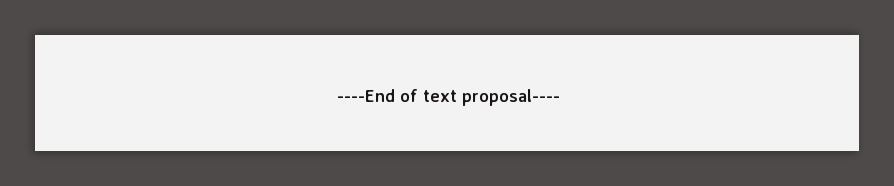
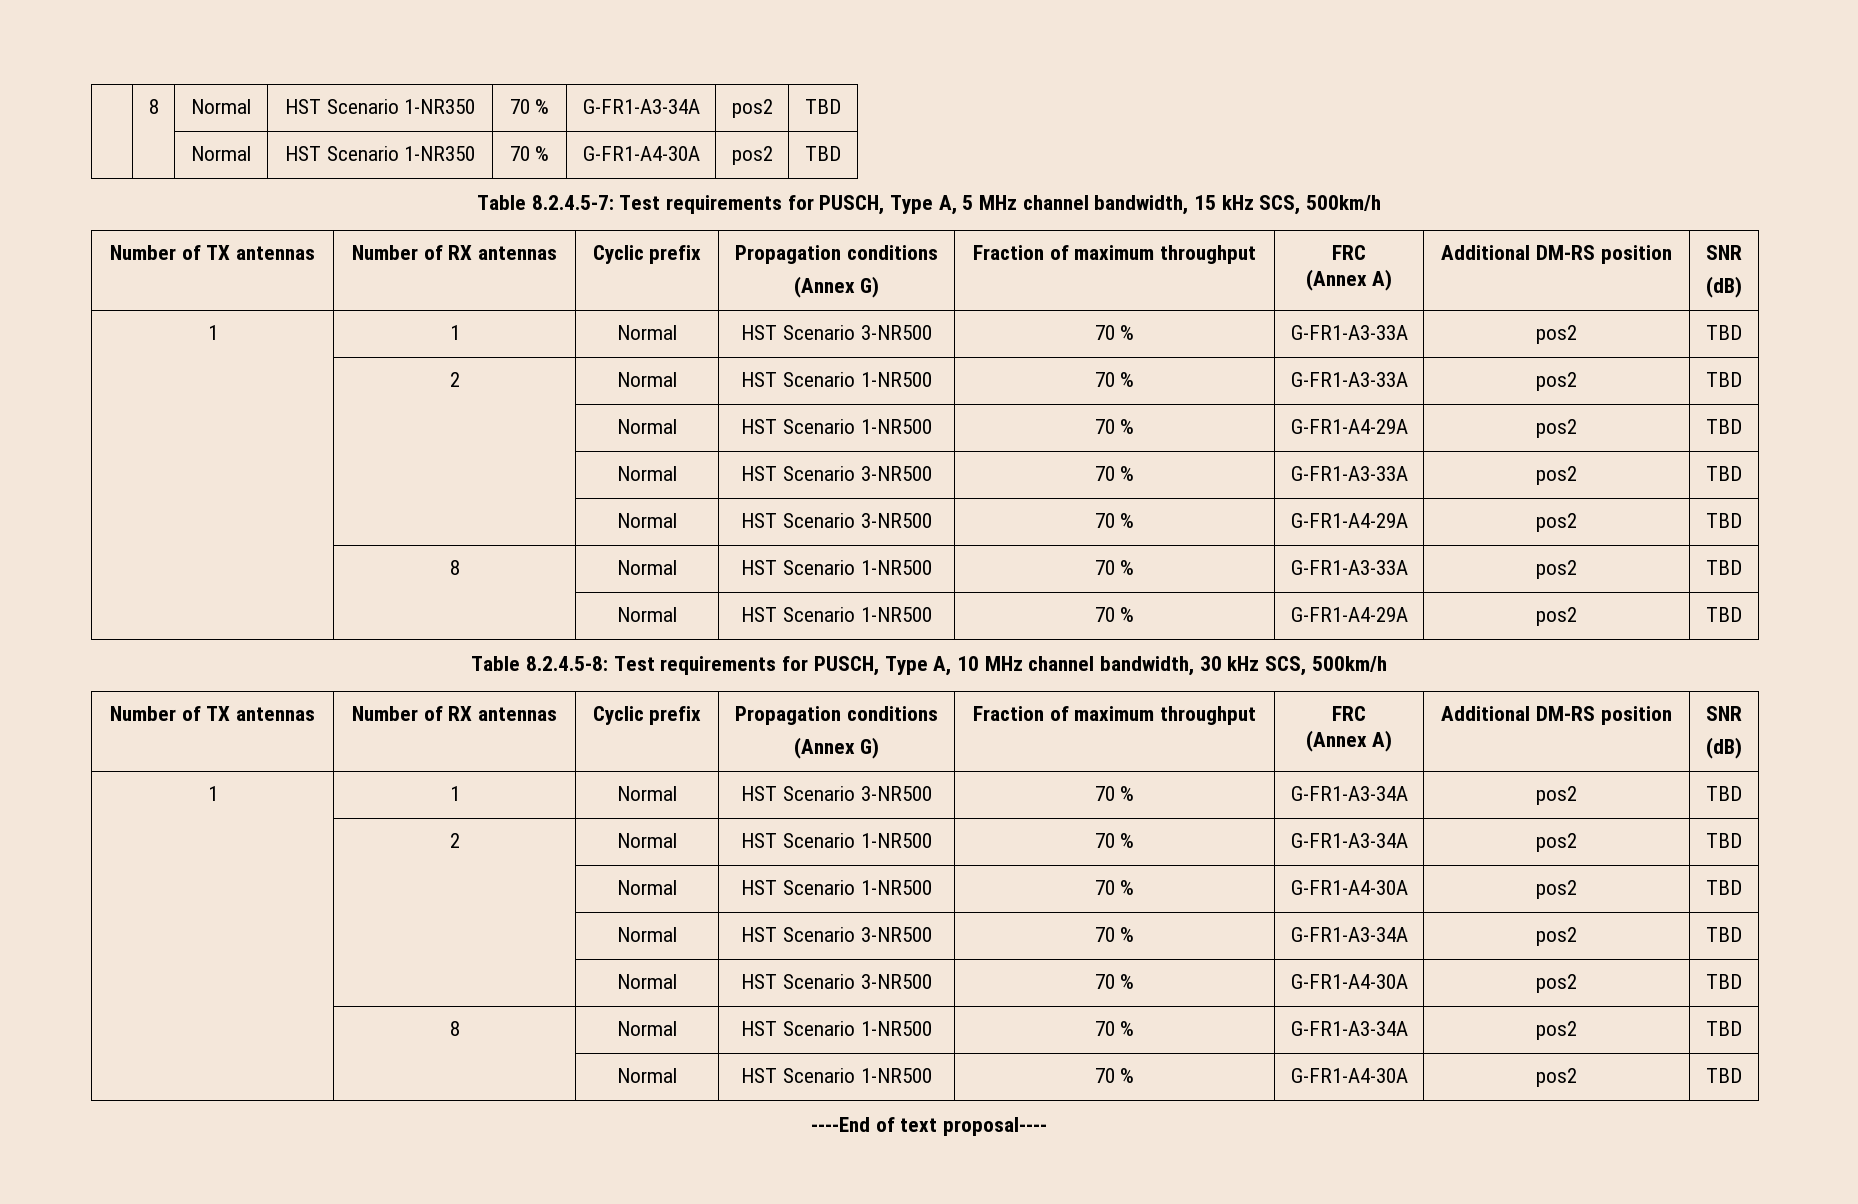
(337, 95) none -> [148,99,159,114] [191,99,251,114] [284,99,476,114] [509,99,550,114] [582,99,700,114] [731,99,773,118] [805,99,841,114] [191,146,251,161] [284,146,476,161] [509,146,550,161] [582,146,700,161] [731,146,773,165] [805,146,841,161] [476,195,1382,215] [109,245,316,260] [351,245,558,260] [592,245,702,264] [735,245,938,264] [793,276,880,298] [972,245,1257,264] [1332,245,1366,260] [1305,269,1393,291] [1441,245,1672,264] [1706,245,1742,260] [1706,276,1742,298] [207,325,218,340] [449,325,460,340] [617,325,677,340] [741,325,932,340] [1094,325,1135,340] [1290,325,1408,340] [1536,325,1577,344] [1706,325,1742,340] [449,372,460,387] [617,372,677,387] [741,372,932,387] [1094,372,1135,387] [1290,372,1408,387] [1536,372,1577,391] [1706,372,1742,387] [617,419,677,434] [741,419,932,434] [1094,419,1135,434] [1290,419,1408,434] [1536,419,1577,438] [1706,419,1742,434] [617,466,677,481] [741,466,932,481] [1094,466,1135,481] [1290,466,1408,481] [1536,466,1577,485] [1706,466,1742,481] [617,513,677,528] [741,513,932,528] [1094,513,1135,528] [1290,513,1408,528] [1536,513,1577,532] [1706,513,1742,528] [449,560,460,575] [617,560,677,575] [741,560,932,575] [1094,560,1135,575] [1290,560,1408,575] [1536,560,1577,579] [1706,560,1742,575] [617,607,677,622] [741,607,932,622] [1094,607,1135,622] [1290,607,1408,622] [1536,607,1577,626] [1706,607,1742,622] [471,656,1387,676] [109,706,316,721] [351,706,558,721] [592,706,702,725] [735,706,938,725] [793,737,880,759] [972,706,1257,725] [1332,706,1366,721] [1305,730,1393,752] [1441,706,1672,725] [1706,706,1742,721] [1706,737,1742,759] [207,786,218,801] [449,786,460,801] [617,786,677,801] [741,786,932,801] [1094,786,1135,801] [1290,786,1408,801] [1536,786,1577,805] [1706,786,1742,801] [449,833,460,848] [617,833,677,848] [741,833,932,848] [1094,833,1135,848] [1290,833,1408,848] [1536,833,1577,852] [1706,833,1742,848] [617,880,677,895] [741,880,932,895] [1094,880,1135,895] [1290,880,1408,895] [1536,880,1577,899] [1706,880,1742,895] [617,927,677,942] [741,927,932,942] [1094,927,1135,942] [1290,927,1408,942] [1536,927,1577,946] [1706,927,1742,942] [617,974,677,989] [741,974,932,989] [1094,974,1135,989] [1290,974,1408,989] [1536,974,1577,993] [1706,974,1742,989] [449,1021,460,1036] [617,1021,677,1036] [741,1021,932,1036] [1094,1021,1135,1036] [1290,1021,1408,1036] [1536,1021,1577,1040] [1706,1021,1742,1036] [617,1068,677,1083] [741,1068,932,1083] [1094,1068,1135,1083] [1290,1068,1408,1083] [1536,1068,1577,1087] [1706,1068,1742,1083] | 8 | Normal | HST Scenario 1-NR350 | 70 % | G-FR1-A3-34A | pos2 | TBD // | | Normal | HST Scenario 1-NR350 | 70 % | G-FR1-A4-30A | pos2 | TBD // Table 8.2.4.5-7: Test requirements for PUSCH, Type A, 5 MHz channel bandwidth, 15 kHz SCS, 500km/h // Number of TX antennas | Number of RX antennas | Cyclic prefix | Propagation conditions // (Annex G) | Fraction of maximum throughput | FRC // (Annex A) | Additional DM-RS position | SNR // (dB) // 1 | 1 | Normal | HST Scenario 3-NR500 | 70 % | G-FR1-A3-33A | pos2 | TBD // | 2 | Normal | HST Scenario 1-NR500 | 70 % | G-FR1-A3-33A | pos2 | TBD // | | Normal | HST Scenario 1-NR500 | 70 % | G-FR1-A4-29A | pos2 | TBD // | | Normal | HST Scenario 3-NR500 | 70 % | G-FR1-A3-33A | pos2 | TBD // | | Normal | HST Scenario 3-NR500 | 70 % | G-FR1-A4-29A | pos2 | TBD // | 8 | Normal | HST Scenario 1-NR500 | 70 % | G-FR1-A3-33A | pos2 | TBD // | | Normal | HST Scenario 1-NR500 | 70 % | G-FR1-A4-29A | pos2 | TBD // Table 8.2.4.5-8: Test requirements for PUSCH, Type A, 10 MHz channel bandwidth, 30 kHz SCS, 500km/h // Number of TX antennas | Number of RX antennas | Cyclic prefix | Propagation conditions // (Annex G) | Fraction of maximum throughput | FRC // (Annex A) | Additional DM-RS position | SNR // (dB) // 1 | 1 | Normal | HST Scenario 3-NR500 | 70 % | G-FR1-A3-34A | pos2 | TBD // | 2 | Normal | HST Scenario 1-NR500 | 70 % | G-FR1-A3-34A | pos2 | TBD // | | Normal | HST Scenario 1-NR500 | 70 % | G-FR1-A4-30A | pos2 | TBD // | | Normal | HST Scenario 3-NR500 | 70 % | G-FR1-A3-34A | pos2 | TBD // | | Normal | HST Scenario 3-NR500 | 70 % | G-FR1-A4-30A | pos2 | TBD // | 8 | Normal | HST Scenario 1-NR500 | 70 % | G-FR1-A3-34A | pos2 | TBD // | | Normal | HST Scenario 1-NR500 | 70 % | G-FR1-A4-30A | pos2 | TBD //

